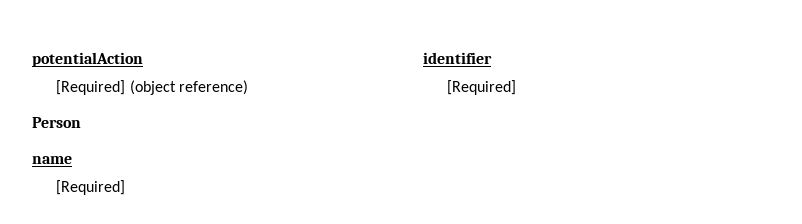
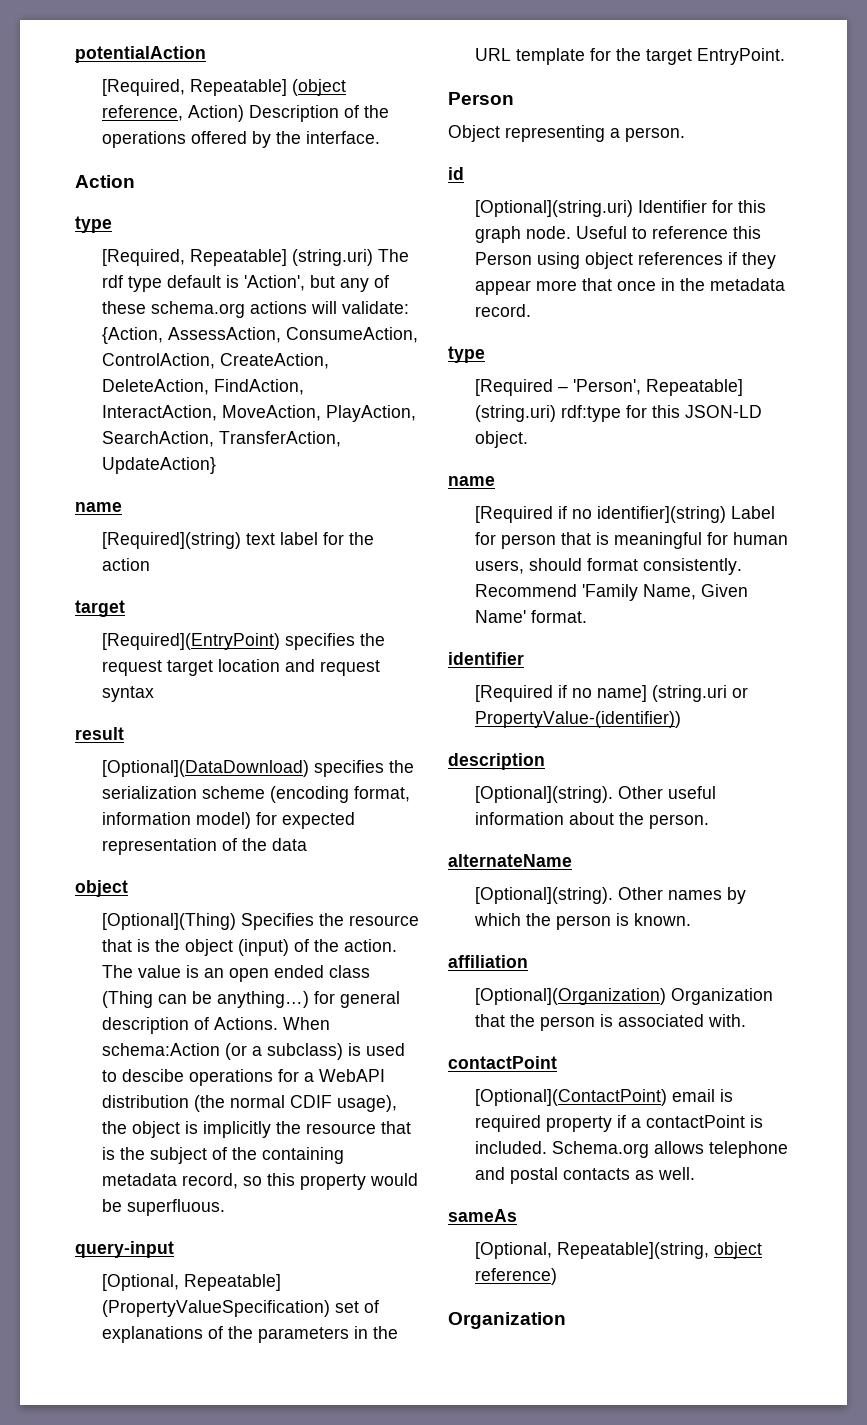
[56,80,249,95] [32,117,81,128] [32,156,72,164] [56,180,126,195] [423,52,492,64] [447,80,517,95] [Required] (object reference) // Person // name // [Required] // identifier // [Required] -> [101,79,346,96] [101,105,389,122] [101,131,380,148] [75,175,135,188] [75,216,112,233] [101,249,409,266] [101,275,389,292] [101,301,409,318] [101,327,418,344] [101,353,329,369] [101,379,304,395] [101,405,416,422] [101,431,341,447] [101,457,216,474] [75,502,122,512] [101,532,374,549] [101,558,150,571] [75,600,125,617] [101,633,385,650] [101,659,380,676] [101,686,154,702] [75,727,124,740] [101,760,414,777] [101,786,410,803] [101,812,355,829] [101,838,307,855] [75,880,128,897] [101,913,419,930] [101,939,397,956] [101,965,370,982] [101,991,400,1008] [101,1017,330,1034] [101,1043,405,1060] [101,1069,385,1086] [101,1095,397,1112] [101,1121,411,1138] [101,1147,344,1164] [101,1173,418,1190] [101,1199,225,1216] [75,1241,174,1258] [101,1274,281,1291] [101,1300,379,1317] [101,1326,398,1343] [474,48,785,65] [448,92,514,105] [448,125,685,142] [448,167,464,180] [474,200,766,217] [474,226,761,243] [474,252,776,269] [474,278,785,295] [474,304,531,317] [448,346,485,363] [474,379,743,396] [474,405,762,422] [474,431,528,448] [448,476,495,486] [474,506,775,523] [474,532,788,549] [474,558,742,575] [474,584,748,601] [474,610,587,623] [448,652,524,665] [474,685,748,702] [474,711,681,728] [448,753,545,770] [474,786,716,803] [474,812,709,829] [448,854,572,867] [474,887,746,904] [473,913,691,930] [448,955,528,968] [474,988,773,1005] [474,1014,746,1031] [448,1056,557,1069] [474,1089,733,1106] [474,1115,763,1132] [474,1141,788,1158] [474,1167,695,1184] [448,1209,517,1222] [474,1242,762,1259] [474,1268,557,1285] [448,1312,566,1329] [Required, Repeatable] (object reference, Action) Description of the operations offered by the interface. // Action // type // [Required, Repeatable] (string.uri) The rdf type default is 'Action', but any of these schema.org actions will validate: {Action, AssessAction, ConsumeAction, ControlAction, CreateAction, DeleteAction, FindAction, InteractAction, MoveAction, PlayAction, SearchAction, TransferAction, UpdateAction} // name // [Required](string) text label for the action // target // [Required](EntryPoint) specifies the request target location and request syntax // result // [Optional](DataDownload) specifies the serialization scheme (encoding format, information model) for expected representation of the data // object // [Optional](Thing) Specifies the resource that is the object (input) of the action. The value is an open ended class (Thing can be anything…) for general description of Actions. When schema:Action (or a subclass) is used to descibe operations for a WebAPI distribution (the normal CDIF usage), the object is implicitly the resource that is the subject of the containing metadata record, so this property would be superfluous. // query-input // [Optional, Repeatable] (PropertyValueSpecification) set of explanations of the parameters in the URL template for the target EntryPoint. // Person // Object representing a person. // id // [Optional](string.uri) Identifier for this graph node. Useful to reference this Person using object references if they appear more that once in the metadata record. // type // [Required – 'Person', Repeatable] (string.uri) rdf:type for this JSON-LD object. // name // [Required if no identifier](string) Label for person that is meaningful for human users, should format consistently. Recommend 'Family Name, Given Name' format. // identifier // [Required if no name] (string.uri or PropertyValue-(identifier)) // description // [Optional](string). Other useful information about the person. // alternateName // [Optional](string). Other names by which the person is known. // affiliation // [Optional](Organization) Organization that the person is associated with. // contactPoint // [Optional](ContactPoint) email is required property if a contactPoint is included. Schema.org allows telephone and postal contacts as well. // sameAs // [Optional, Repeatable](string, object reference) // Organization

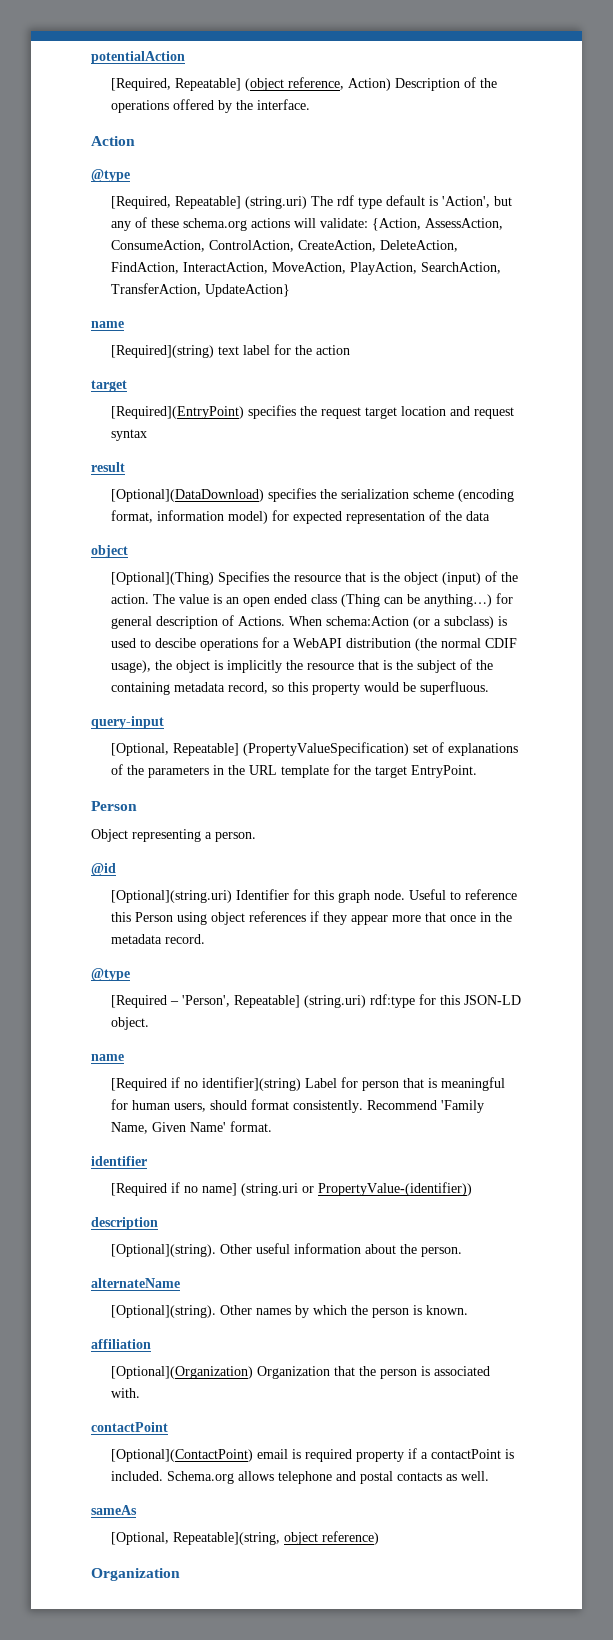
[75,216,112,233] type -> [91,169,130,182] @type
[448,167,464,180] id -> [91,863,116,876] @id
[448,346,485,363] type -> [91,968,130,981] @type

